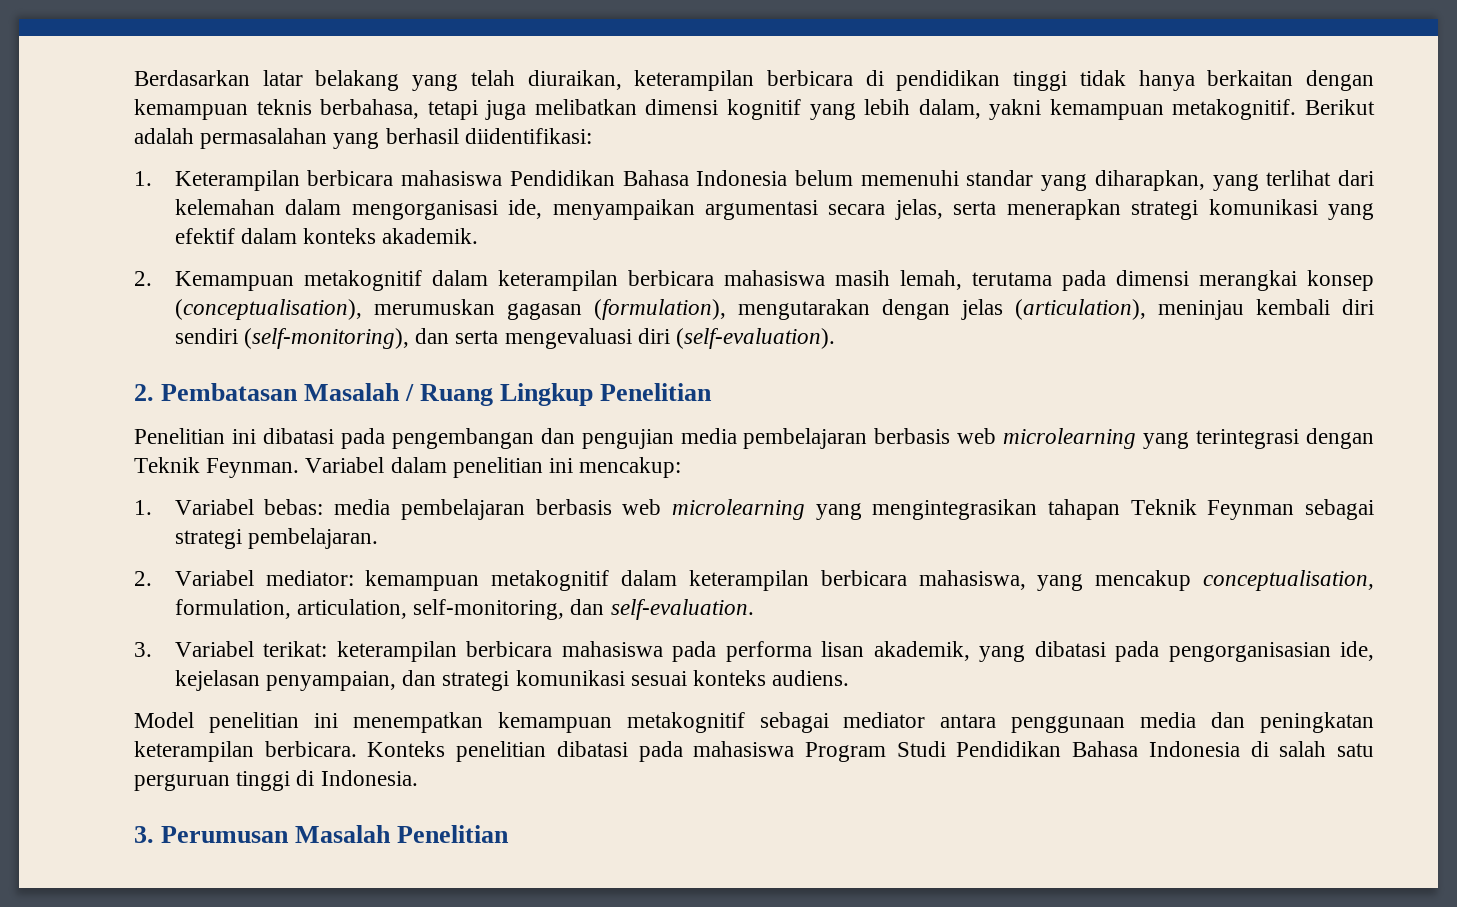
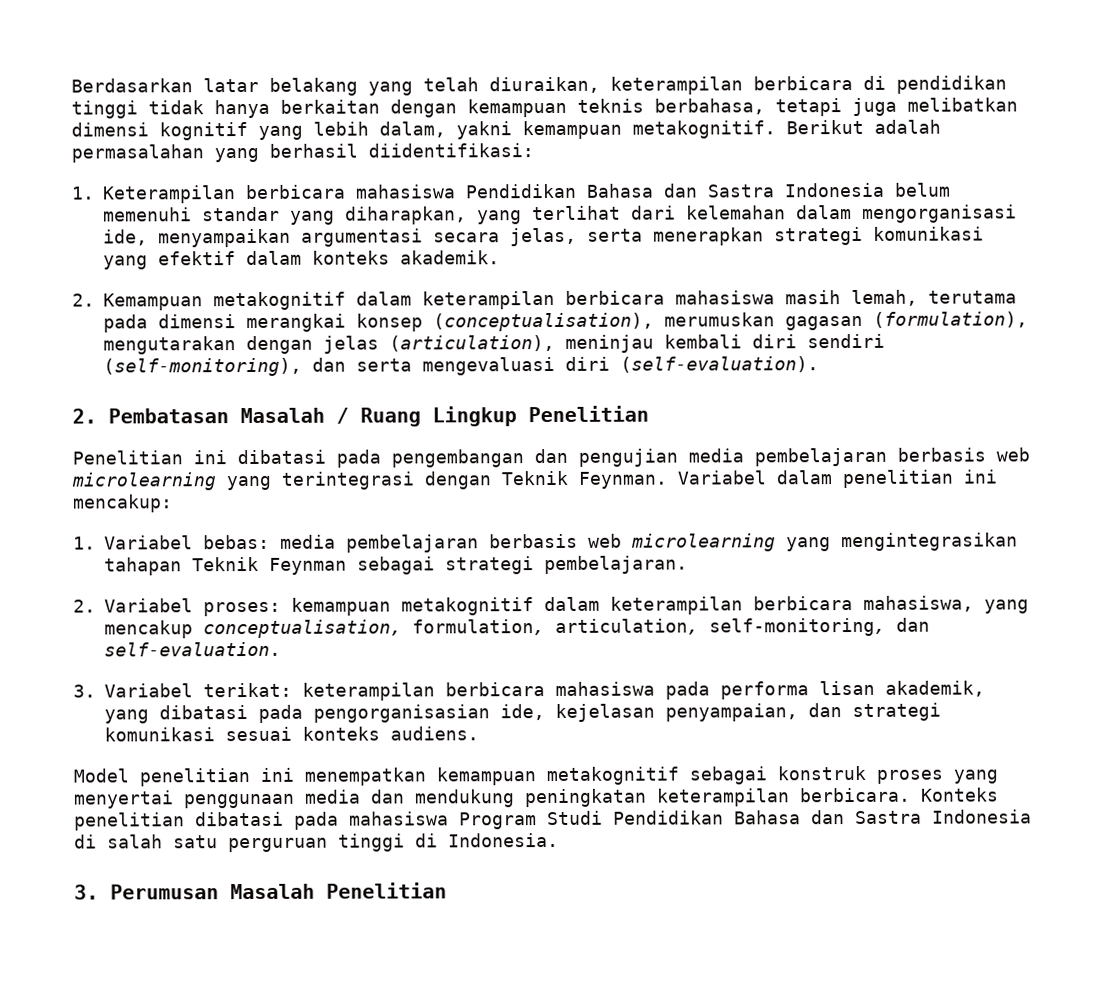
(689, 178) none -> [663,183,775,198] dan Sastra
[265,570,354,586] mediator: -> [203,601,281,617] proses:
[843,712,997,728] mediator antara -> [777,765,998,784] [73,790,174,809] konstruk proses yang menyertai
(1246, 720) none -> [414,789,515,808] mendukung
(1139, 749) none -> [811,810,922,825] dan Sastra

